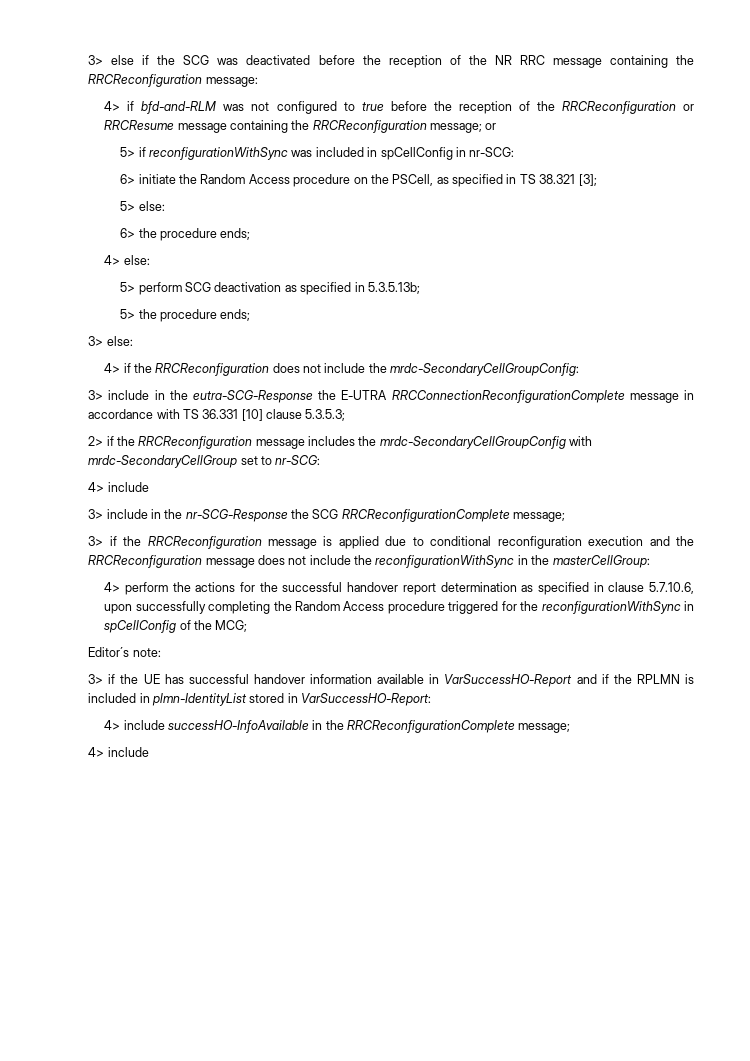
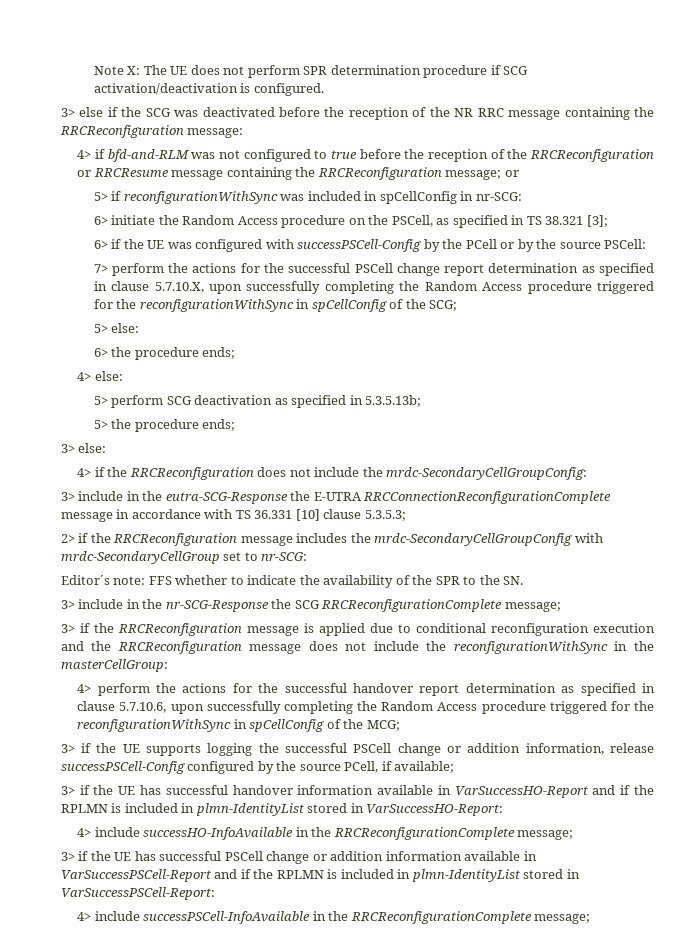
(88, 60) none -> [93,65,529,78] [93,83,324,96] Note X: The UE does not perform SPR determination procedure if SCG activation/deactivation is configured. //
(597, 180) none -> [93,239,647,252] [93,263,654,276] [93,281,654,294] [93,299,458,312] // 6> if the UE was configured with successPSCell-Config by the PCell or by the source PSCell: // 7> perform the actions for the successful PSCell change report determination as specified in clause 5.7.10.X, upon successfully completing the Random Access procedure triggered for the reconfigurationWithSync in spCellConfig of the SCG;
[88,482,149,492] 4> include -> [60,575,524,588] Editor´s note: FFS whether to indicate the availability of the SPR to the SN.
[88,647,161,657] Editor´s note: -> [60,743,655,756] [60,761,455,774] 3> if the UE supports logging the successful PSCell change or addition information, release successPSCell-Config configured by the source PCell, if available;
[88,747,149,757] 4> include -> [60,851,537,864] [60,869,580,882] [60,887,215,900] [77,911,591,924] 3> if the UE has successful PSCell change or addition information available in VarSuccessPSCell-Report and if the RPLMN is included in plmn-IdentityList stored in VarSuccessPSCell-Report: // 4> include successPSCell-InfoAvailable in the RRCReconfigurationComplete message;

